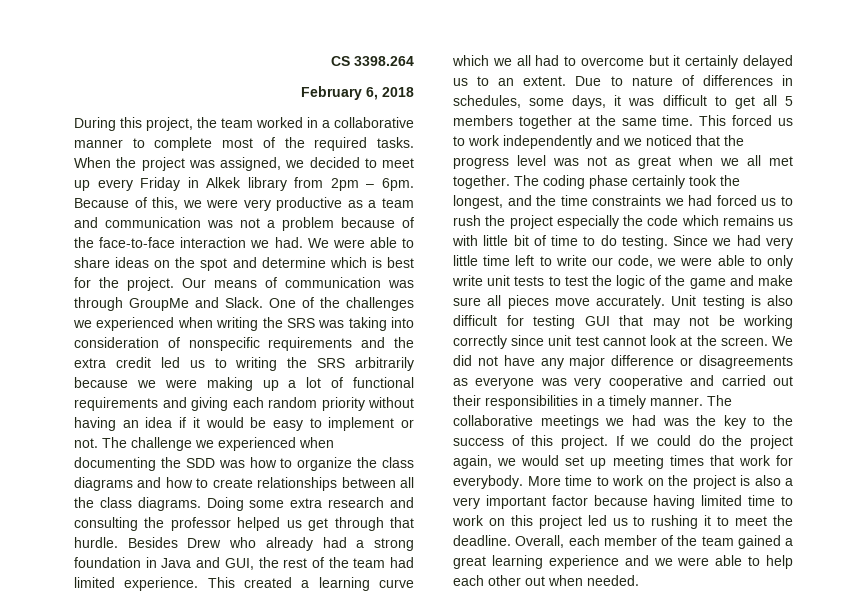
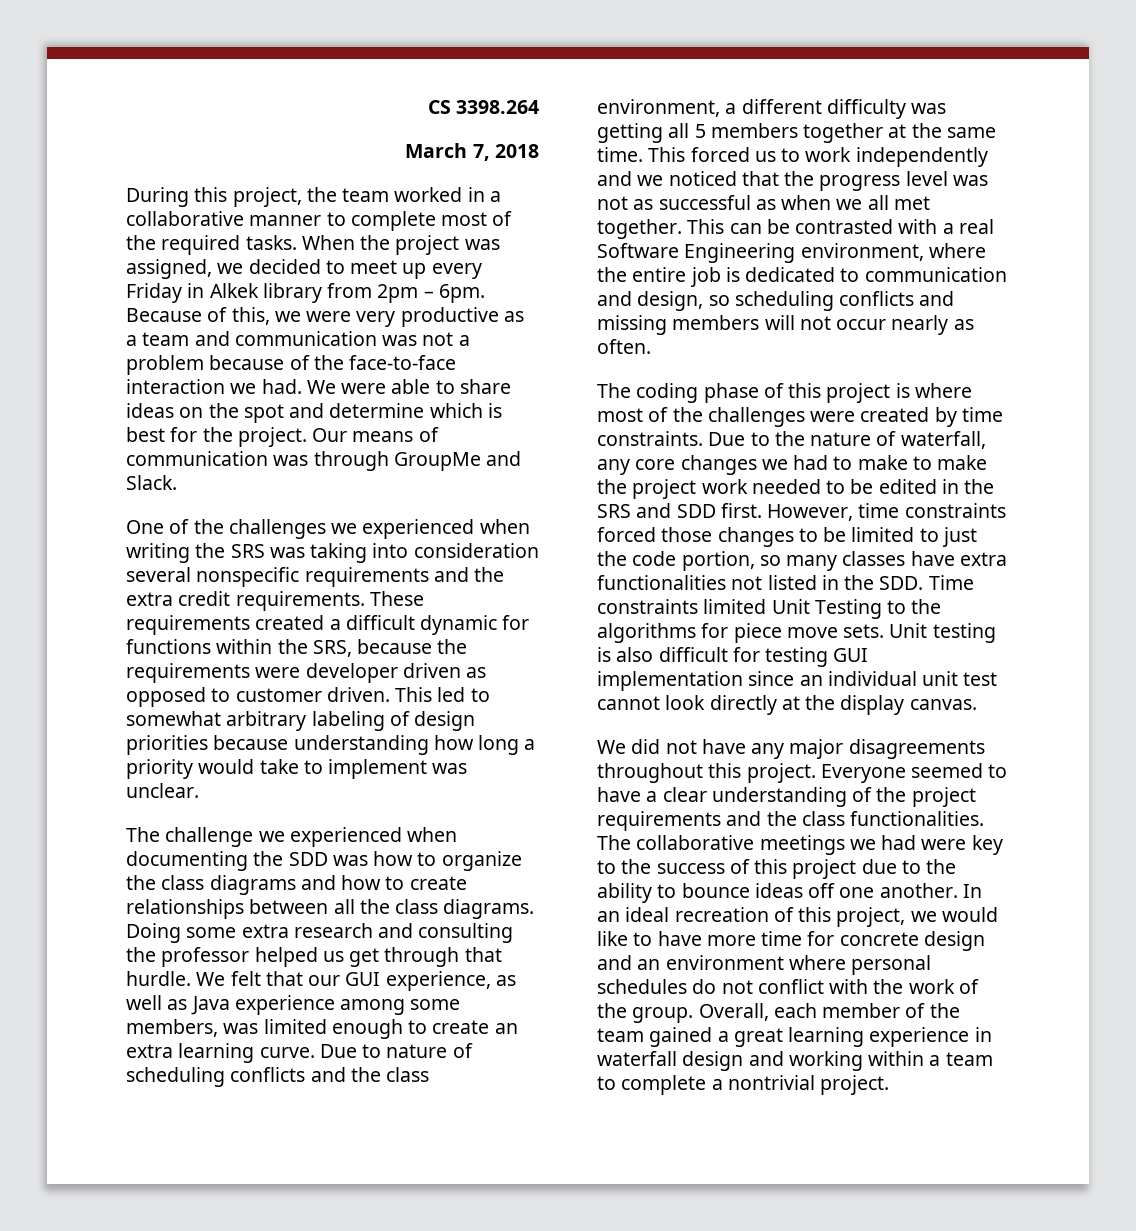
[301,86,378,100] February 6, -> [405,143,490,161] March 7,
(263, 302) none -> (177, 482) //
[167,337,180,348] of -> [126,567,191,582] several
[160,357,414,371] [74,377,414,391] [74,397,414,411] [74,417,414,431] [74,438,98,448] led us to writing the SRS arbitrarily because we were making up a lot of functional requirements and giving each random priority without having an idea if it would be easy to implement or not. -> [235,591,424,611] [126,615,530,635] [126,639,468,657] [126,663,487,683] [126,687,490,707] [126,711,476,731] [126,735,536,755] [126,759,468,779] [126,783,199,798] requirements. These requirements created a difficult dynamic for functions within the SRS, because the requirements were developer driven as opposed to customer driven. This led to somewhat arbitrary labeling of design priorities because understanding how long a priority would take to implement was unclear. //
[127,537,415,551] [74,557,414,570] [74,577,414,591] [452,55,793,69] [453,75,793,86] [453,95,755,109] Besides Drew who already had a strong foundation in Java and GUI, the rest of the team had limited experience. This created a learning curve which we all had to overcome but it certainly delayed us to an extent. Due to nature of differences in schedules, some days, it was difficult to get -> [196,971,516,991] [126,995,461,1015] [126,1019,518,1039] [126,1043,473,1063] [126,1067,430,1087] [597,99,947,119] [597,123,663,143] We felt that our GUI experience, as well as Java experience among some members, was limited enough to create an extra learning curve. Due to nature of scheduling conflicts and the class environment, a different difficulty was getting
[638,156,671,169] great -> [658,195,776,210] successful as
[514,175,740,189] [453,195,793,209] [453,215,793,229] [452,235,793,249] [453,255,793,269] [452,275,793,289] [453,295,665,309] The coding phase certainly took the longest, and the time constraints we had forced us to rush the project especially the code which remains us with little bit of time to do testing. Since we had very little time left to write our code, we were able to only write unit tests to test the logic of the game and make sure all pieces move accurately. -> [687,219,994,234] [597,243,986,263] [597,267,1007,287] [597,291,955,311] [597,315,974,335] [597,339,651,354] [597,383,972,403] [597,407,1003,427] [597,431,986,449] [597,455,988,475] [597,479,995,499] [597,503,1006,521] [597,527,977,547] [597,551,1007,571] [597,575,974,590] [597,599,942,619] [597,623,885,643] This can be contrasted with a real Software Engineering environment, where the entire job is dedicated to communication and design, so scheduling conflicts and missing members will not occur nearly as often. // The coding phase of this project is where most of the challenges were created by time constraints. Due to the nature of waterfall, any core changes we had to make to make the project work needed to be edited in the SRS and SDD first. However, time constraints forced those changes to be limited to just the code portion, so many classes have extra functionalities not listed in the SDD. Time constraints limited Unit Testing to the algorithms for piece move sets.
[619,315,793,329] [453,335,545,349] that may not be working correctly since -> [597,671,917,691] implementation since an individual
[680,335,768,346] at the screen. -> [709,695,977,715] directly at the display canvas. //
[611,355,793,369] [453,375,793,389] [453,395,703,409] difference or disagreements as everyone was very cooperative and carried out their responsibilities in a timely manner. -> [848,739,985,759] [597,763,1008,783] [597,787,976,807] [597,811,985,831] disagreements throughout this project. Everyone seemed to have a clear understanding of the project requirements and the class functionalities.
[662,415,717,426] was the -> [921,839,967,850] were
[561,435,793,449] [453,455,793,469] [453,475,793,489] [453,495,793,509] [452,515,793,529] [453,535,511,546] project. If we could do the project again, we would set up meeting times that work for everybody. More time to work on the project is also a very important factor because having limited time to work on this project led us to rushing it to meet the deadline. -> [792,859,957,879] [597,883,982,903] [597,907,998,927] [597,931,985,951] [597,955,932,975] [597,979,979,994] [597,1003,694,1023] project due to the ability to bounce ideas off one another. In an ideal recreation of this project, we would like to have more time for concrete design and an environment where personal schedules do not conflict with the work of the group.
[624,555,793,569] [453,575,639,586] and we were able to help each other out when needed. -> [974,1027,992,1042] [597,1051,993,1071] [597,1075,890,1095] in waterfall design and working within a team to complete a nontrivial project.

